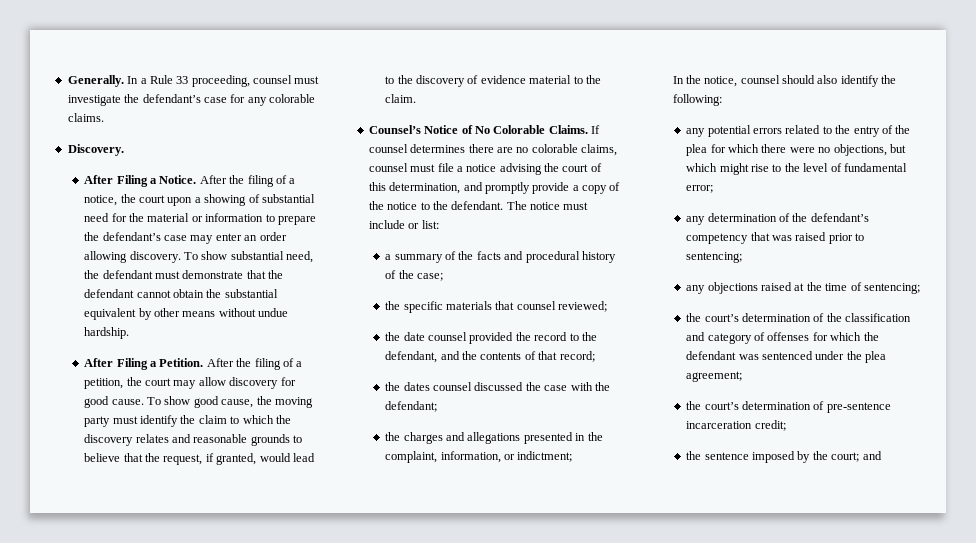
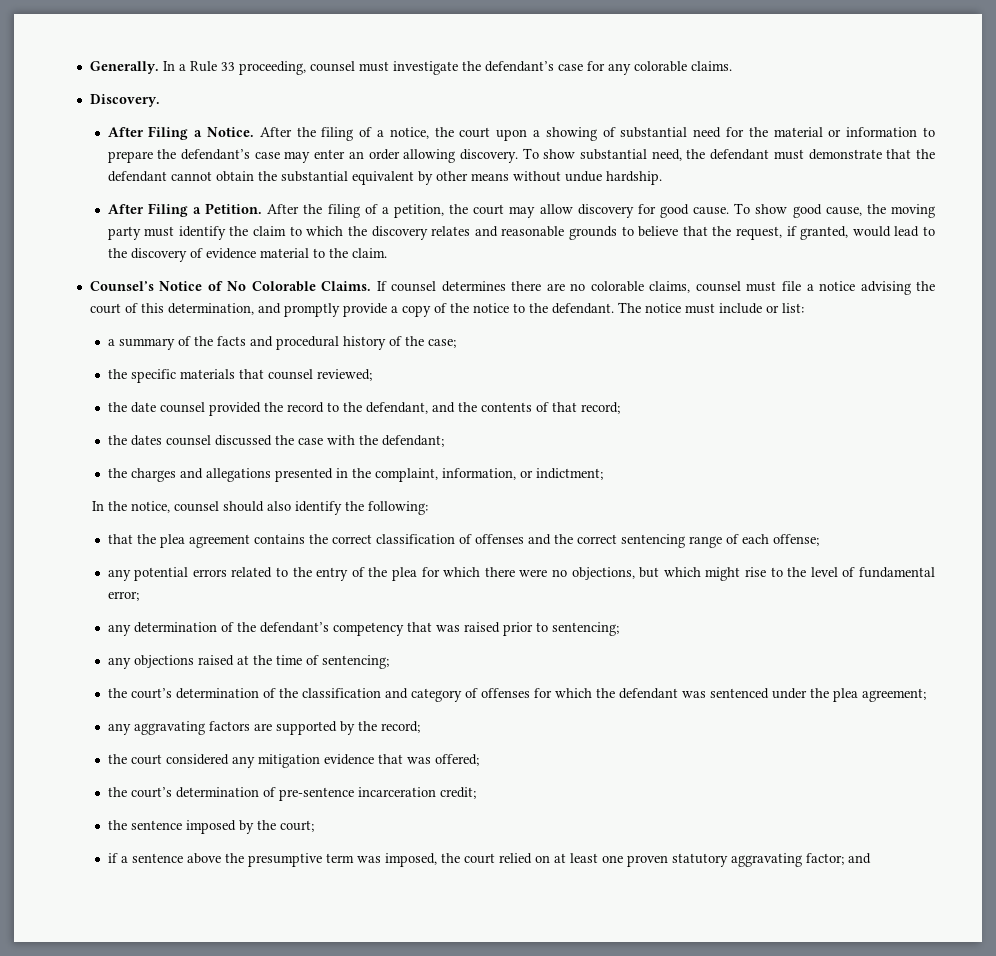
(722, 100) none -> [107,534,819,548] // that the plea agreement contains the correct classification of offenses and the correct sentencing range of each offense;
(743, 376) none -> [107,721,420,735] [107,754,479,768] // any aggravating factors are supported by the record; // the court considered any mitigation evidence that was offered;
(860, 457) none -> [107,853,844,867] // if a sentence above the presumptive term was imposed, the court relied on at least one proven statutory aggravating factor;

